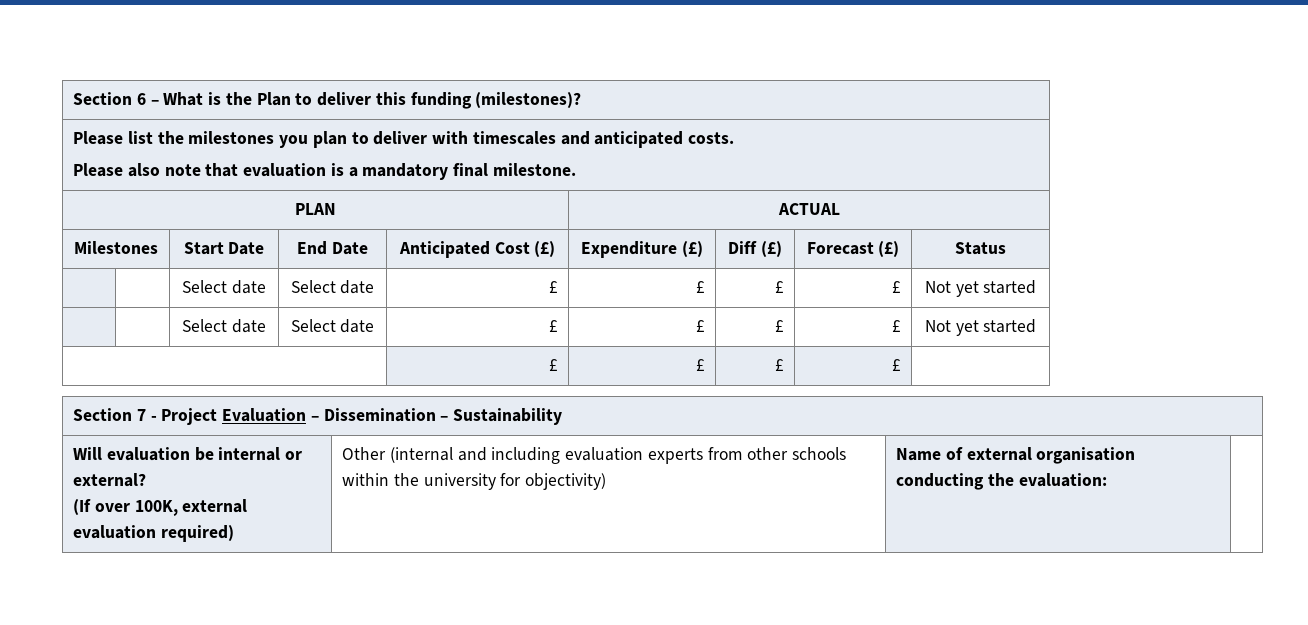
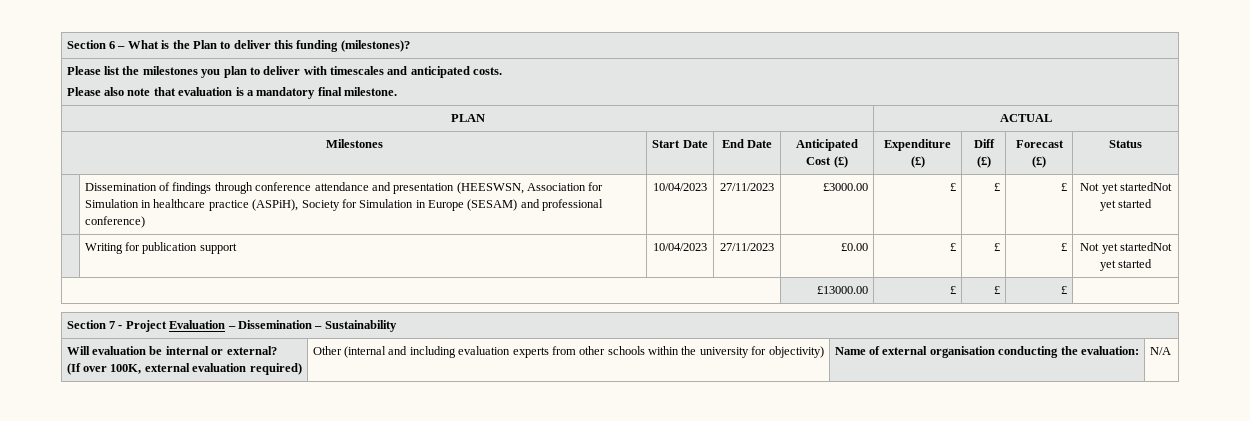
[182,280,266,294] [290,280,375,294] [548,281,558,293] [695,281,705,293] [774,281,784,293] [891,281,901,293] [924,280,1037,297] [182,319,266,333] [290,319,375,333] [548,320,558,332] [695,320,705,332] [774,320,784,332] [891,320,901,332] [924,319,1037,336] [548,359,558,371] | Select date | Select date | £ | £ | £ | £ | Not yet started // | | Select date | Select date | £ | £ | £ | £ | Not yet started // | £ -> [84,182,604,194] [84,199,604,211] [84,216,145,228] [653,183,707,191] [720,183,774,191] [823,183,869,191] [950,183,957,191] [994,183,1001,191] [1061,183,1068,191] [1080,182,1172,194] [1099,199,1153,211] [84,242,237,254] [653,243,707,251] [720,243,774,251] [841,243,869,251] [950,243,957,251] [994,243,1001,251] [1061,243,1068,251] [1080,242,1172,254] [1099,259,1153,271] [817,286,869,294] Dissemination of findings through conference attendance and presentation (HEESWSN, Association for Simulation in healthcare practice (ASPiH), Society for Simulation in Europe (SESAM) and professional conference) | 10/04/2023 | 27/11/2023 | £3000.00 | £ | £ | £ | Not yet startedNot yet started // | Writing for publication support | 10/04/2023 | 27/11/2023 | £0.00 | £ | £ | £ | Not yet startedNot yet started // | £13000.00
(1107, 480) none -> [1149,347,1171,355] N/A

